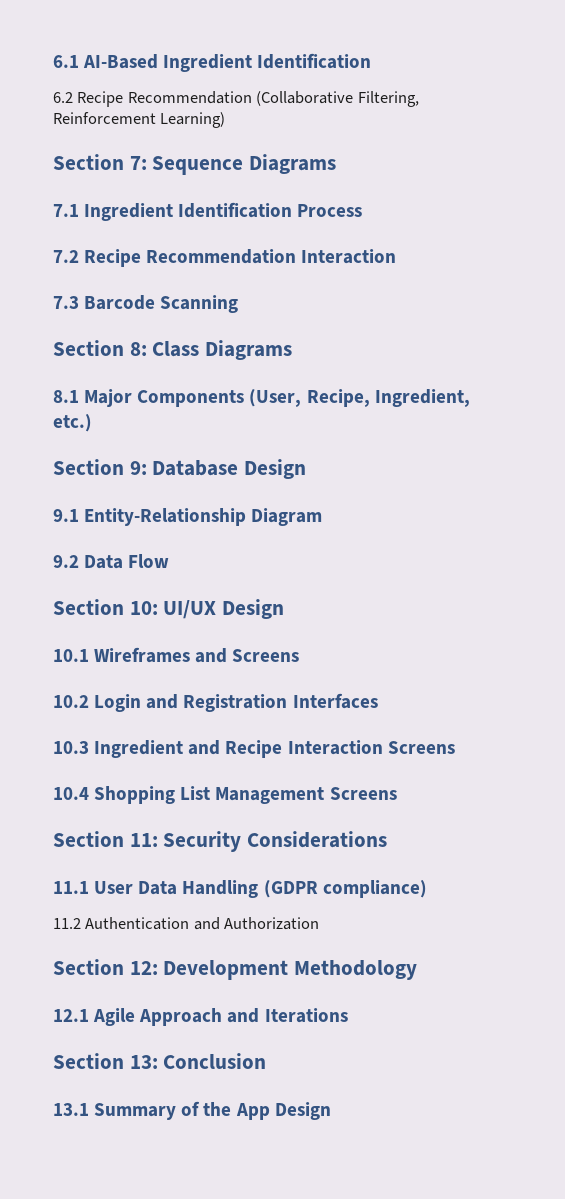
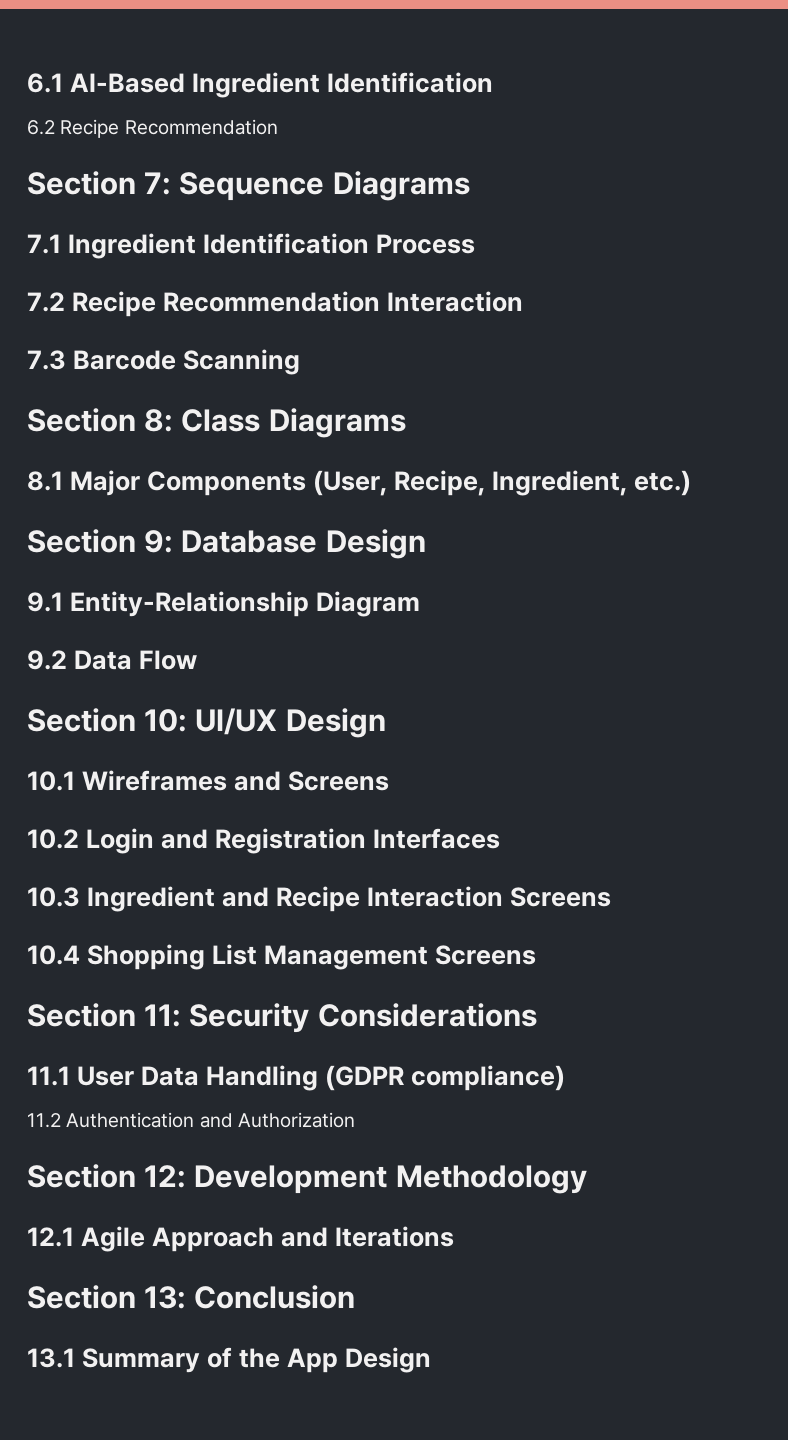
[256,91,419,107] [53,112,226,128] (Collaborative Filtering, Reinforcement Learning) -> (278, 127) none

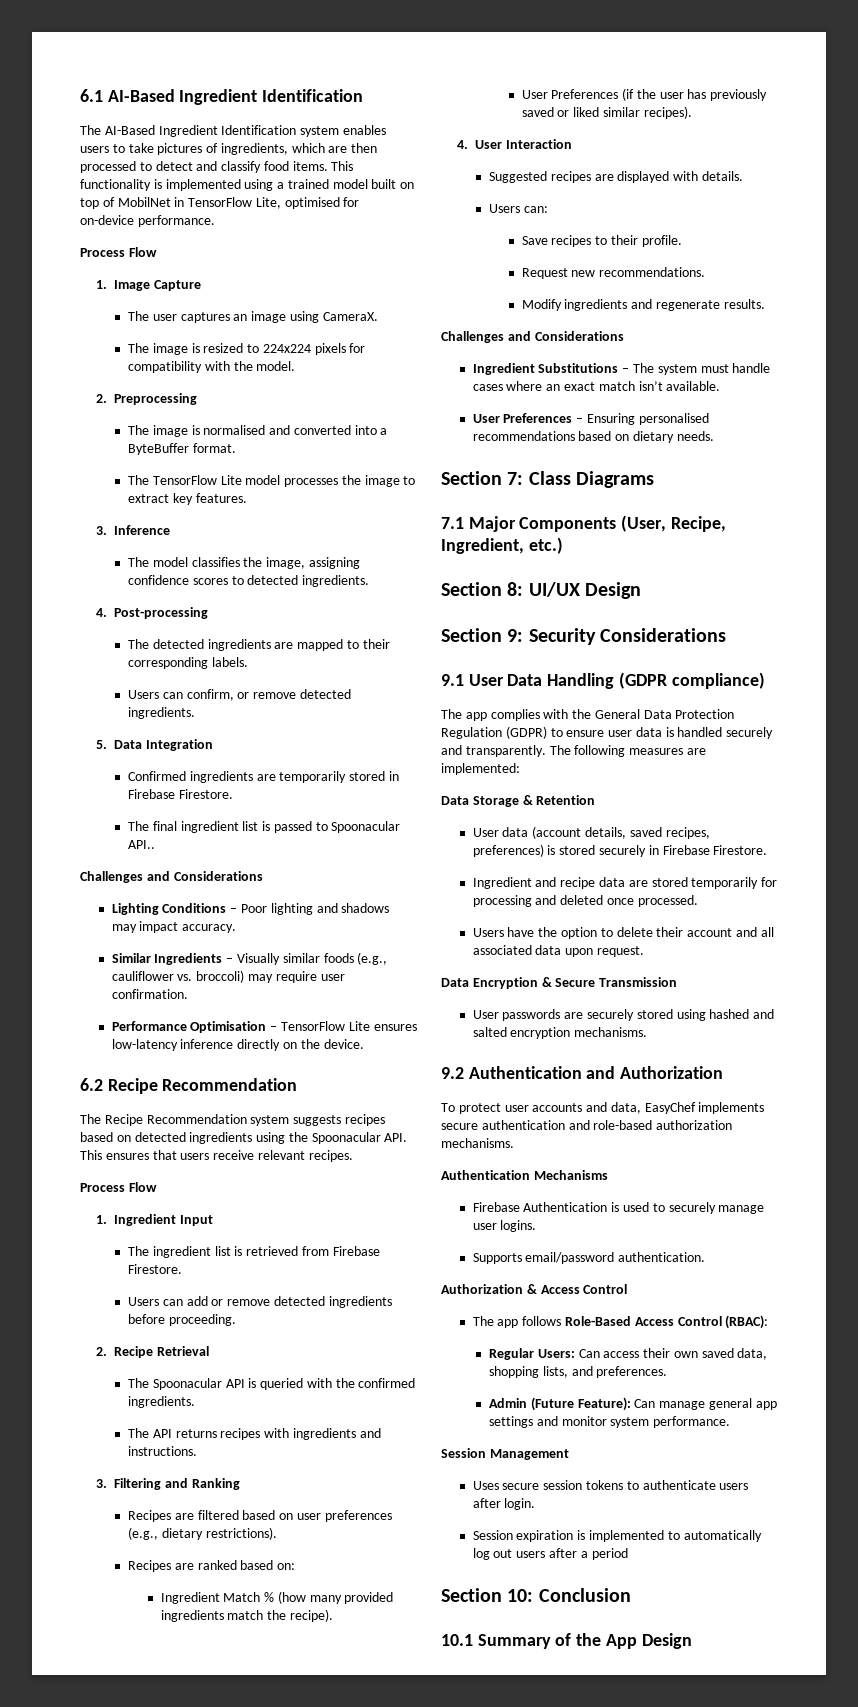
[27,119,278,138] 6.2 Recipe Recommendation -> [80,125,386,137] [80,143,378,155] [80,161,354,173] [80,179,415,191] [80,197,360,209] [80,215,215,227] [80,247,157,257] [96,280,202,291] [127,311,378,323] [127,343,366,355] [127,361,296,373] [96,393,198,405] [127,425,388,437] [127,443,236,455] [127,475,416,487] [127,493,247,505] [96,525,171,535] [127,557,360,569] [127,575,370,587] [96,607,209,619] [127,639,390,651] [127,657,248,669] [127,689,351,701] [127,707,195,719] [96,739,214,751] [127,771,399,783] [127,789,233,799] [127,821,401,833] [127,840,155,849] [80,871,263,883] [111,903,390,915] [111,921,237,933] [111,952,388,965] [111,970,345,983] [111,989,188,999] [111,1021,417,1033] [111,1039,364,1051] [80,1078,298,1094] [80,1114,385,1126] [80,1132,408,1144] [80,1150,353,1162] [80,1182,157,1192] [96,1214,214,1226] [127,1246,380,1258] [127,1264,182,1274] [127,1296,392,1308] [127,1314,236,1326] [96,1346,210,1358] [127,1378,416,1390] [127,1396,195,1408] [127,1428,381,1440] [127,1446,197,1456] [96,1478,240,1490] [127,1510,392,1522] [127,1527,277,1540] [127,1560,296,1572] [160,1591,394,1604] [160,1609,333,1622] [521,88,768,101] [521,106,692,119] [457,139,573,149] [488,171,743,183] [488,204,548,213] [521,235,682,247] [521,267,706,279] [521,299,765,311] [441,331,624,343] [472,363,771,375] [472,381,721,391] [472,413,709,425] [472,431,714,443] The AI-Based Ingredient Identification system enables users to take pictures of ingredients, which are then processed to detect and classify food items. This functionality is implemented using a trained model built on top of MobilNet in TensorFlow Lite, optimised for on-device performance. // Process Flow // 1. Image Capture // The user captures an image using CameraX. // The image is resized to 224x224 pixels for compatibility with the model. // 2. Preprocessing // The image is normalised and converted into a ByteBuffer format. // The TensorFlow Lite model processes the image to extract key features. // 3. Inference // The model classifies the image, assigning confidence scores to detected ingredients. // 4. Post-processing // The detected ingredients are mapped to their corresponding labels. // Users can confirm, or remove detected ingredients. // 5. Data Integration // Confirmed ingredients are temporarily stored in Firebase Firestore. // The final ingredient list is passed to Spoonacular API.. // Challenges and Considerations // Lighting Conditions – Poor lighting and shadows may impact accuracy. // Similar Ingredients – Visually similar foods (e.g., cauliflower vs. broccoli) may require user confirmation. // Performance Optimisation – TensorFlow Lite ensures low-latency inference directly on the device. // 6.2 Recipe Recommendation // The Recipe Recommendation system suggests recipes based on detected ingredients using the Spoonacular API. This ensures that users receive relevant recipes. // Process Flow // 1. Ingredient Input // The ingredient list is retrieved from Firebase Firestore. // Users can add or remove detected ingredients before proceeding. // 2. Recipe Retrieval // The Spoonacular API is queried with the confirmed ingredients. // The API returns recipes with ingredients and instructions. // 3. Filtering and Ranking // Recipes are filtered based on user preferences (e.g., dietary restrictions). // Recipes are ranked based on: // Ingredient Match % (how many provided ingredients match the recipe). // User Preferences (if the user has previously saved or liked similar recipes). // 4. User Interaction // Suggested recipes are displayed with details. // Users can: // Save recipes to their profile. // Request new recommendations. // Modify ingredients and regenerate results. // Challenges and Considerations // Ingredient Substitutions – The system must handle cases where an exact match isn’t available. // User Preferences – Ensuring personalised recommendations based on dietary needs.
[179,172,325,201] Sequence -> [528,471,571,485] Class
[68,233,476,259] [27,291,524,317] [27,349,301,375] [27,408,406,438] [27,471,63,491] Ingredient Identification Process // 7.2 Recipe Recommendation Interaction // 7.3 Barcode Scanning // Section 8: Class Diagrams // 8.1 -> (464, 523) none
[144,529,426,559] [27,591,421,617] [27,650,198,670] [27,708,386,738] [27,770,390,791] [27,828,501,854] [27,886,612,912] [27,944,537,970] [27,1003,182,1027] 9: Database Design // 9.1 Entity-Relationship Diagram // 9.2 Data Flow // Section 10: UI/UX Design // 10.1 Wireframes and Screens // 10.2 Login and Registration Interfaces // 10.3 Ingredient and Recipe Interaction Screens // 10.4 Shopping List Management Screens // Section 11: -> [507,582,641,599] [441,628,524,642] 8: UI/UX Design // Section 9:
[27,1066,70,1086] 11.1 -> [441,674,464,686] 9.1
[27,1112,355,1128] [27,1164,587,1194] [27,1226,455,1252] [27,1285,187,1309] 11.2 Authentication and Authorization // Section 12: Development Methodology // 12.1 Agile Approach and Iterations // Section 13: -> [441,709,735,721] [441,726,774,739] [441,745,706,757] [441,763,520,775] [441,795,596,807] [472,826,710,839] [472,844,768,857] [472,877,778,889] [472,895,698,907] [472,927,774,939] [472,945,645,957] [441,977,678,989] [472,1009,775,1021] [472,1027,648,1039] [441,1066,724,1079] [441,1102,765,1114] [441,1120,733,1130] [441,1138,514,1148] [441,1170,608,1180] [472,1202,765,1214] [472,1220,537,1232] [472,1252,706,1264] [441,1284,628,1294] [472,1315,769,1329] [488,1348,768,1360] [488,1366,668,1378] [488,1397,777,1411] [488,1416,731,1428] [441,1448,569,1460] [472,1480,749,1490] [472,1498,536,1510] [472,1530,762,1542] [472,1548,628,1560] [441,1588,534,1602] The app complies with the General Data Protection Regulation (GDPR) to ensure user data is handled securely and transparently. The following measures are implemented: // Data Storage & Retention // User data (account details, saved recipes, preferences) is stored securely in Firebase Firestore. // Ingredient and recipe data are stored temporarily for processing and deleted once processed. // Users have the option to delete their account and all associated data upon request. // Data Encryption & Secure Transmission // User passwords are securely stored using hashed and salted encryption mechanisms. // 9.2 Authentication and Authorization // To protect user accounts and data, EasyChef implements secure authentication and role-based authorization mechanisms. // Authentication Mechanisms // Firebase Authentication is used to securely manage user logins. // Supports email/password authentication. // Authorization & Access Control // The app follows Role-Based Access Control (RBAC): // Regular Users: Can access their own saved data, shopping lists, and preferences. // Admin (Future Feature): Can manage general app settings and monitor system performance. // Session Management // Uses secure session tokens to authenticate users after login. // Session expiration is implemented to automatically log out users after a period // Section 10:
[27,1348,75,1368] 13.1 -> [441,1634,473,1646] 10.1

